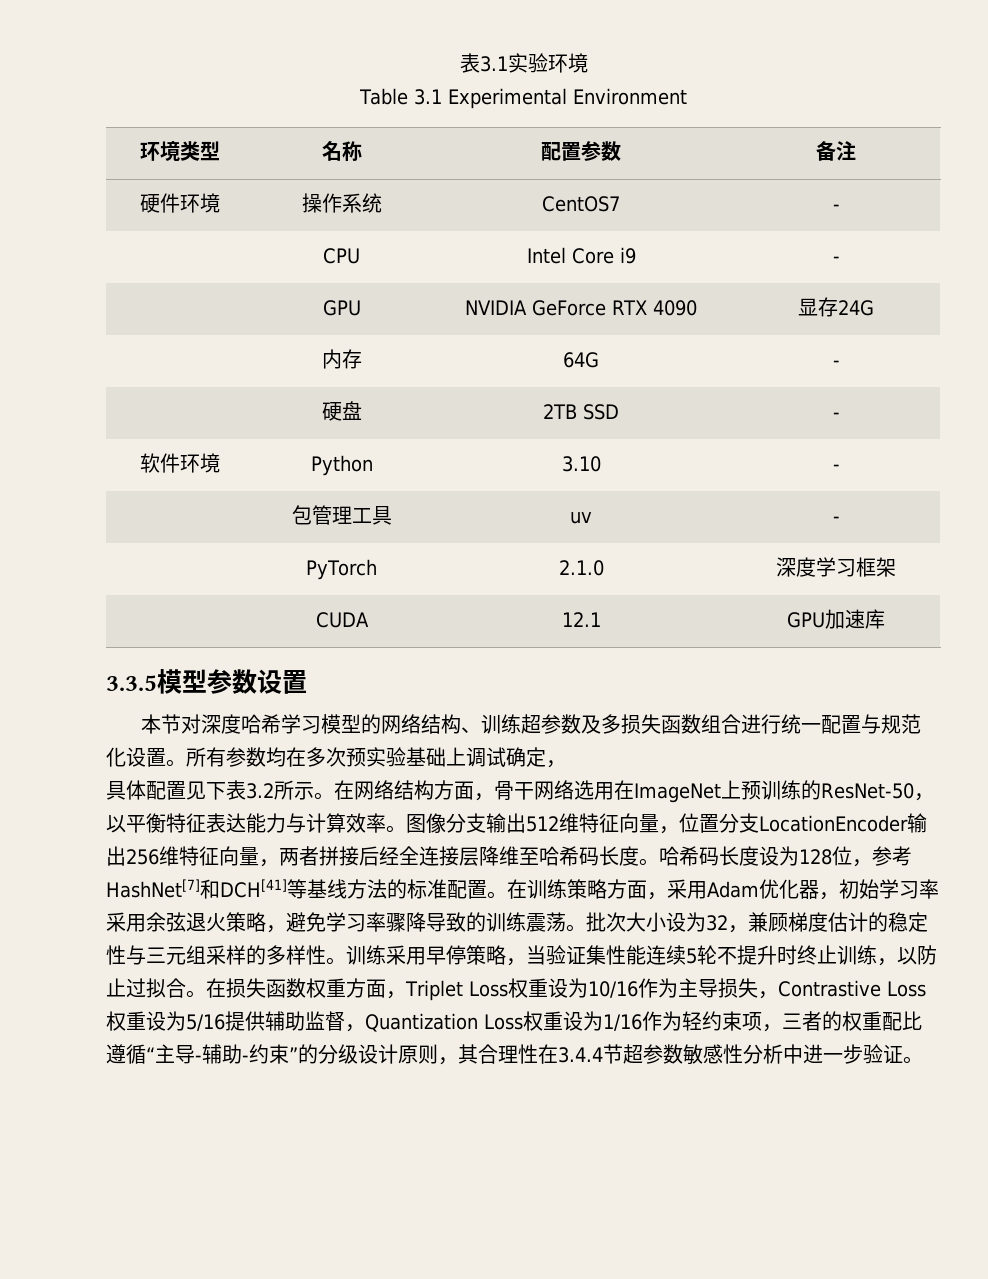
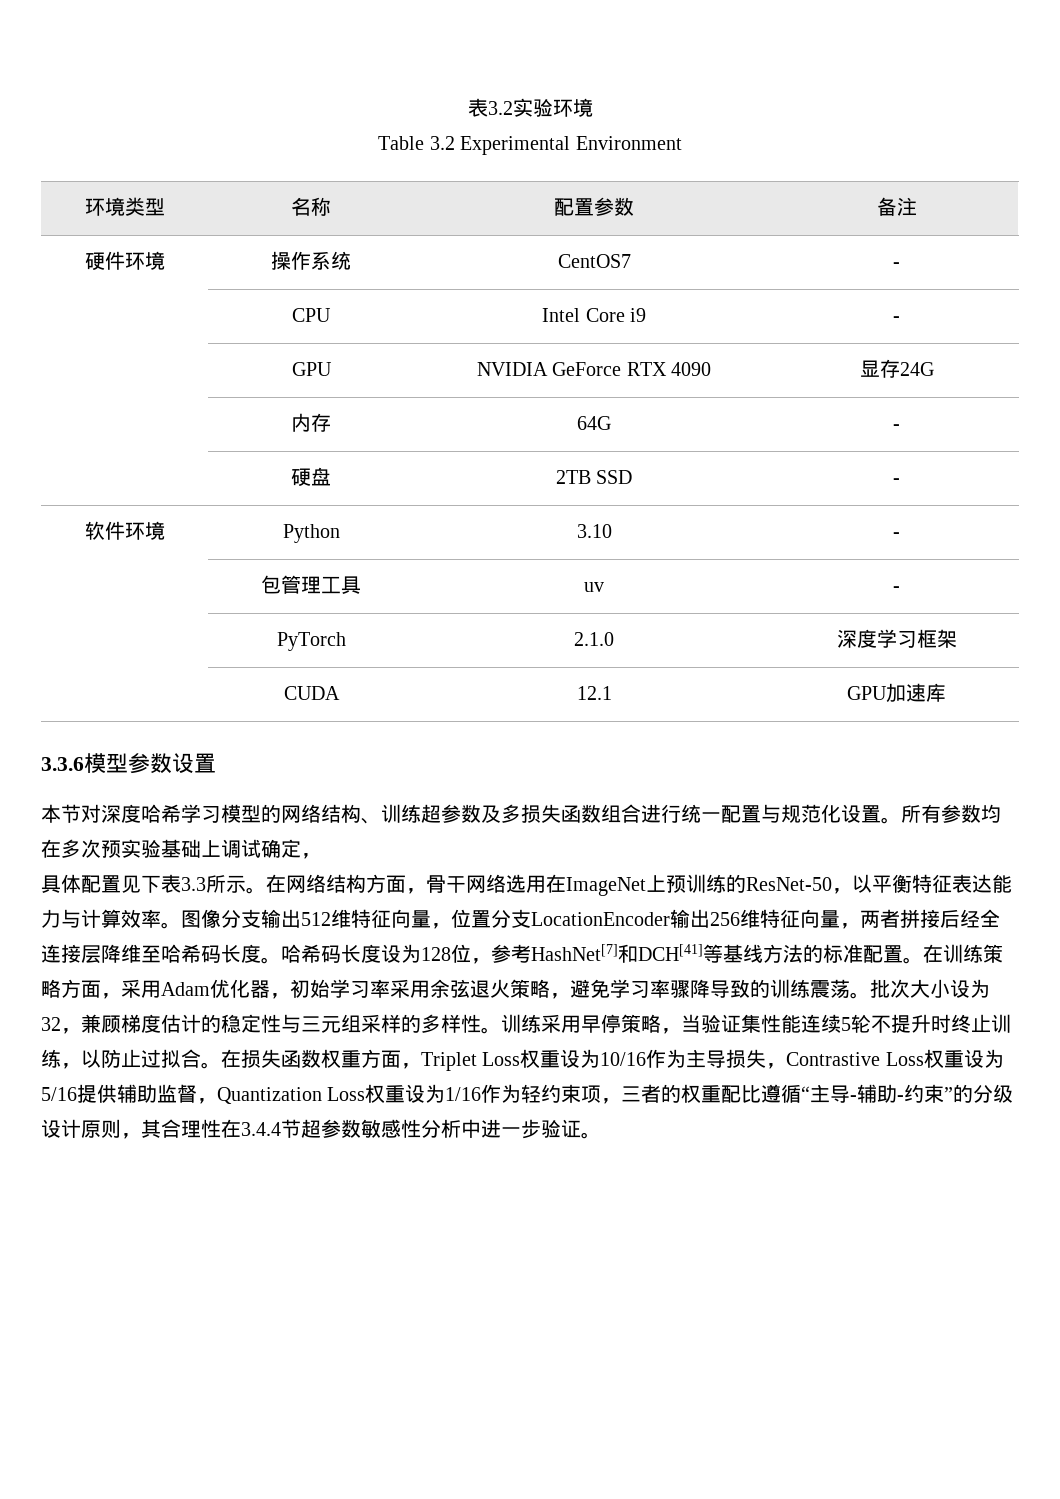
[459,53,508,73] 表3.1 -> [467,98,513,117] 表3.2
[414,89,443,105] 3.1 -> [429,136,455,150] 3.2
[106,675,157,691] 3.3.5 -> [41,757,84,771] 3.3.6
[246,783,274,799] 3.2 -> [181,877,206,891] 3.3

